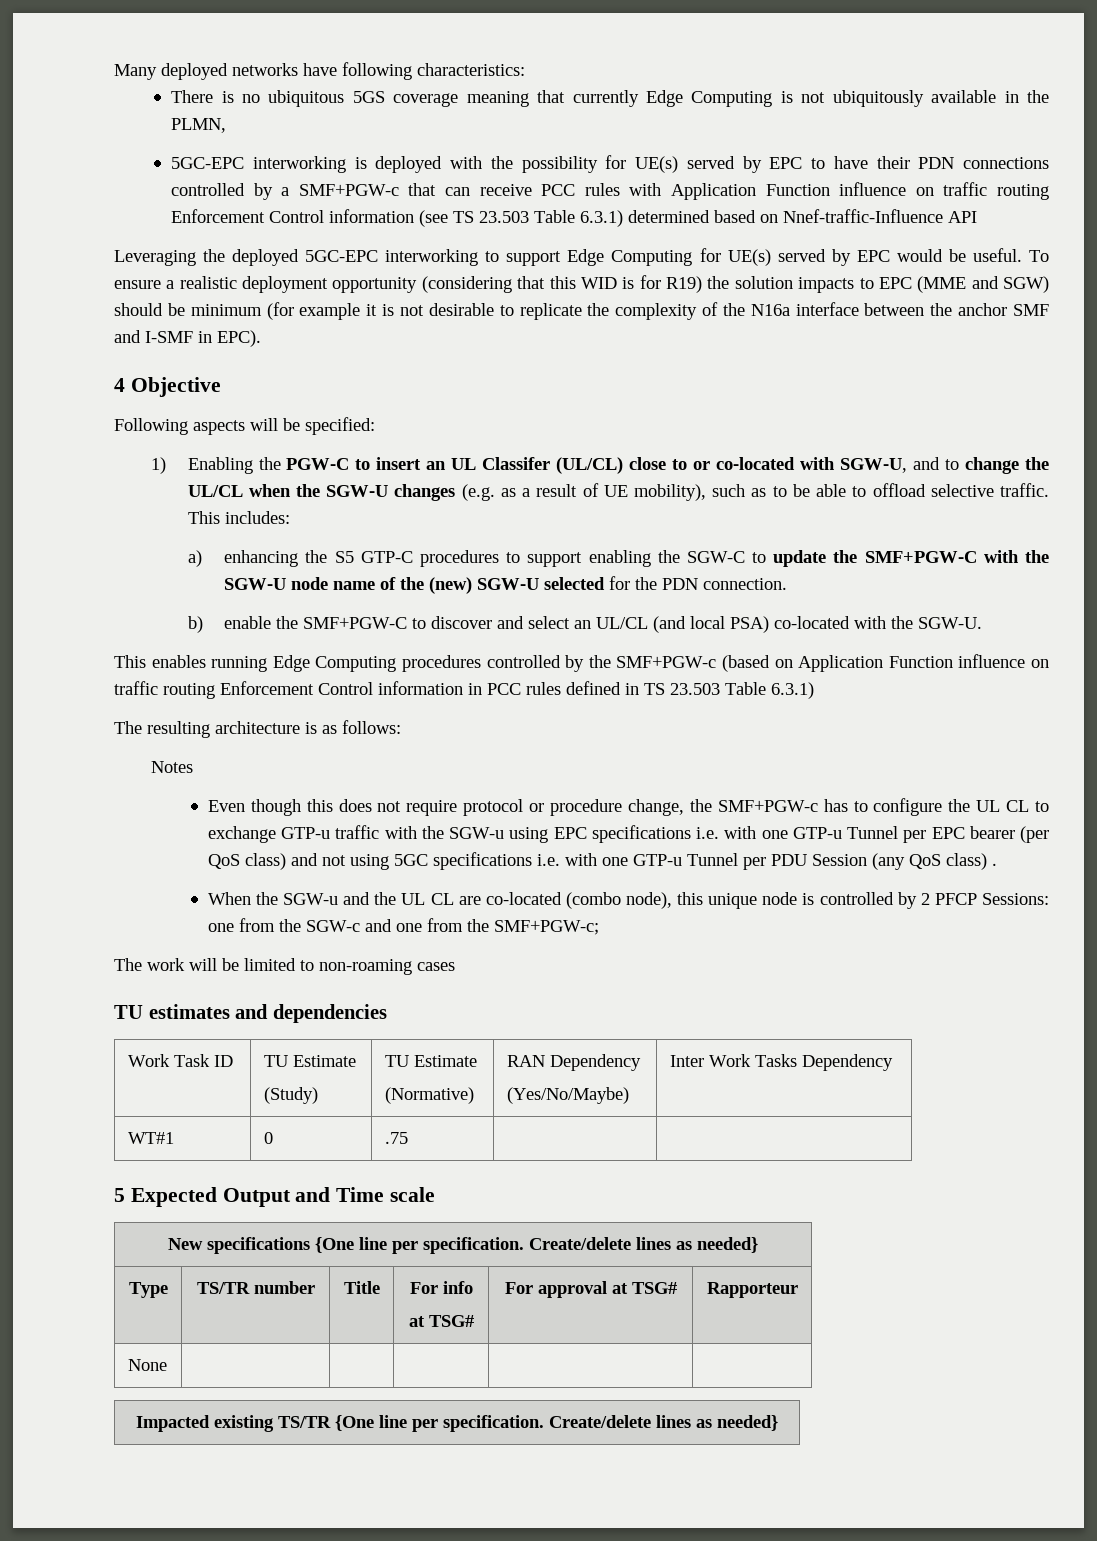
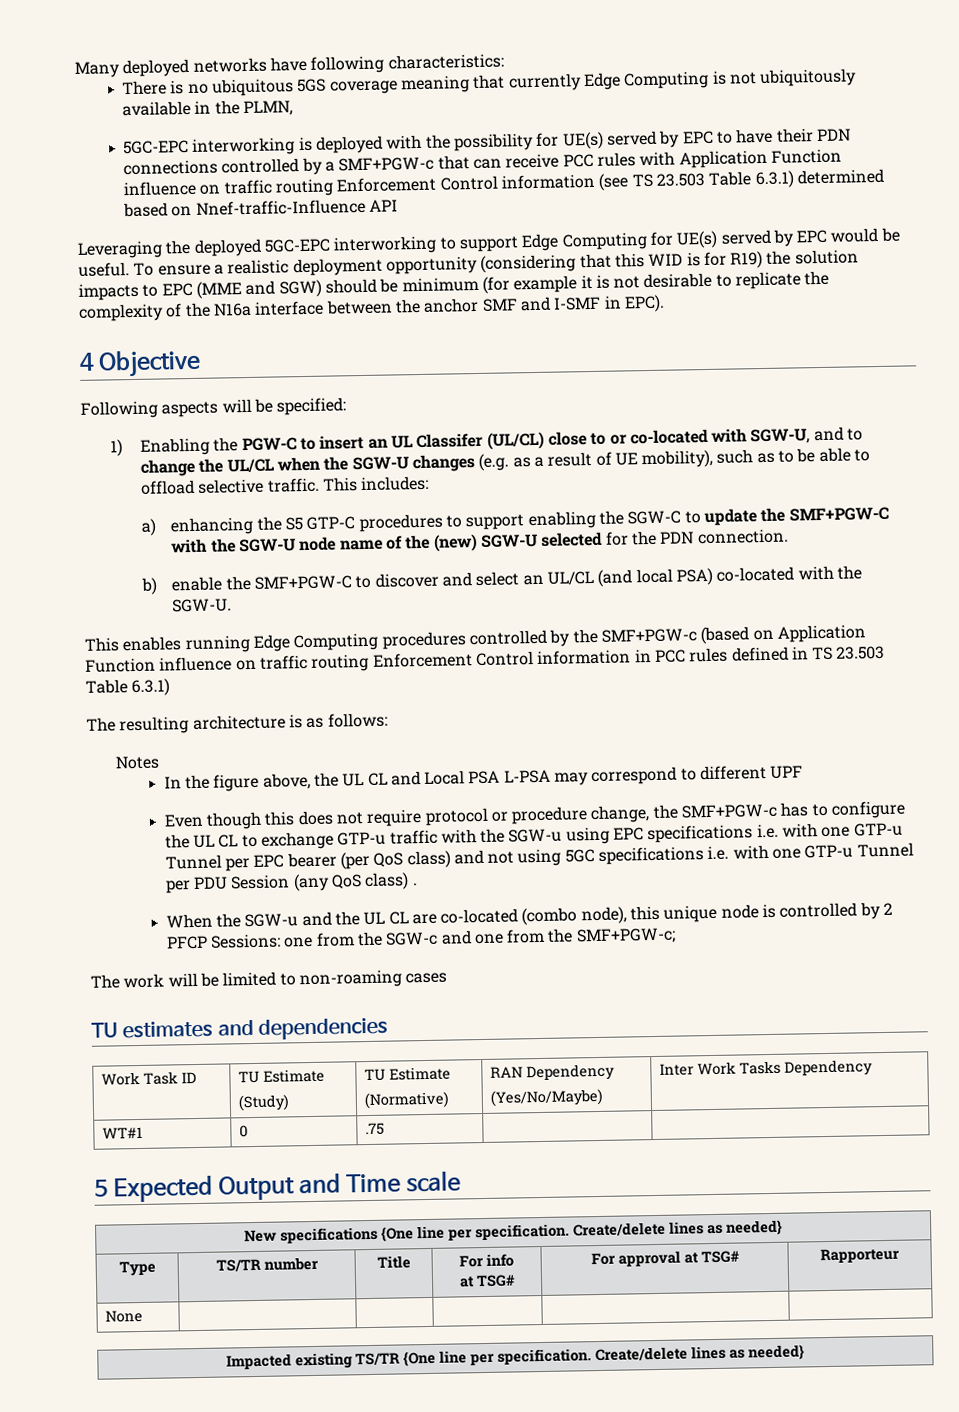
(193, 767) none -> [163,764,804,792] // In the figure above, the UL CL and Local PSA L-PSA may correspond to different UPF

